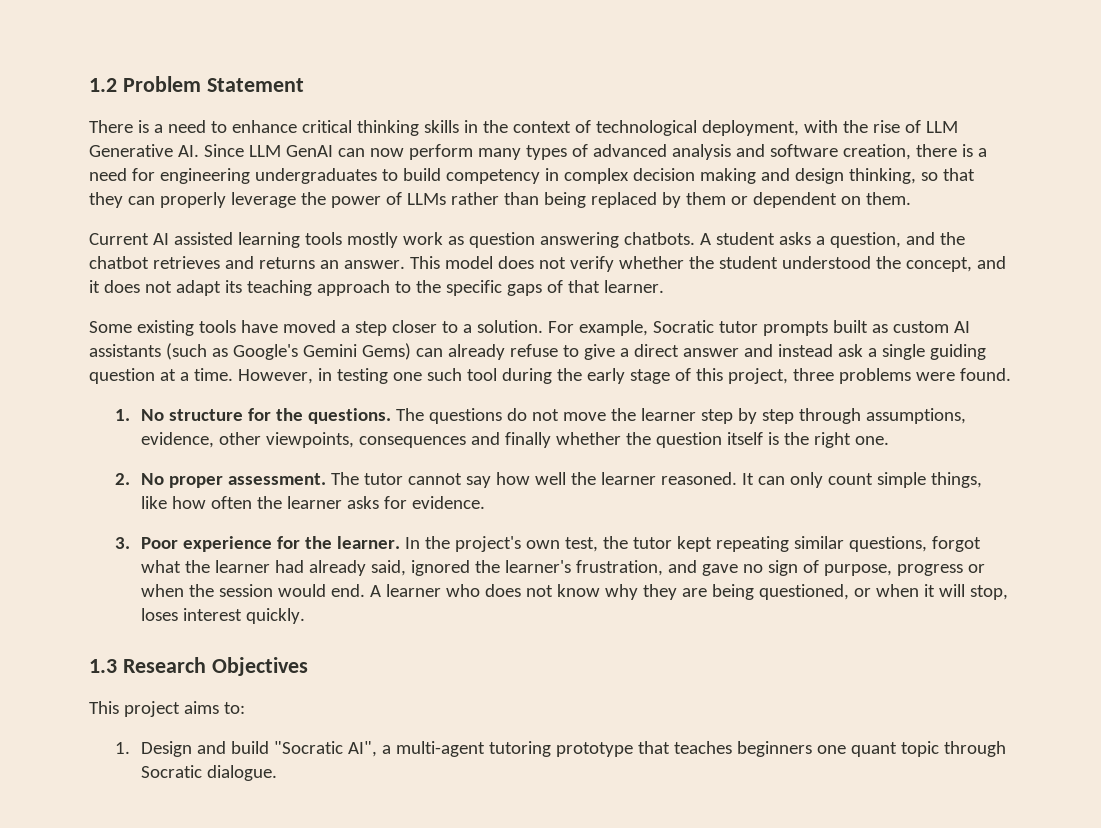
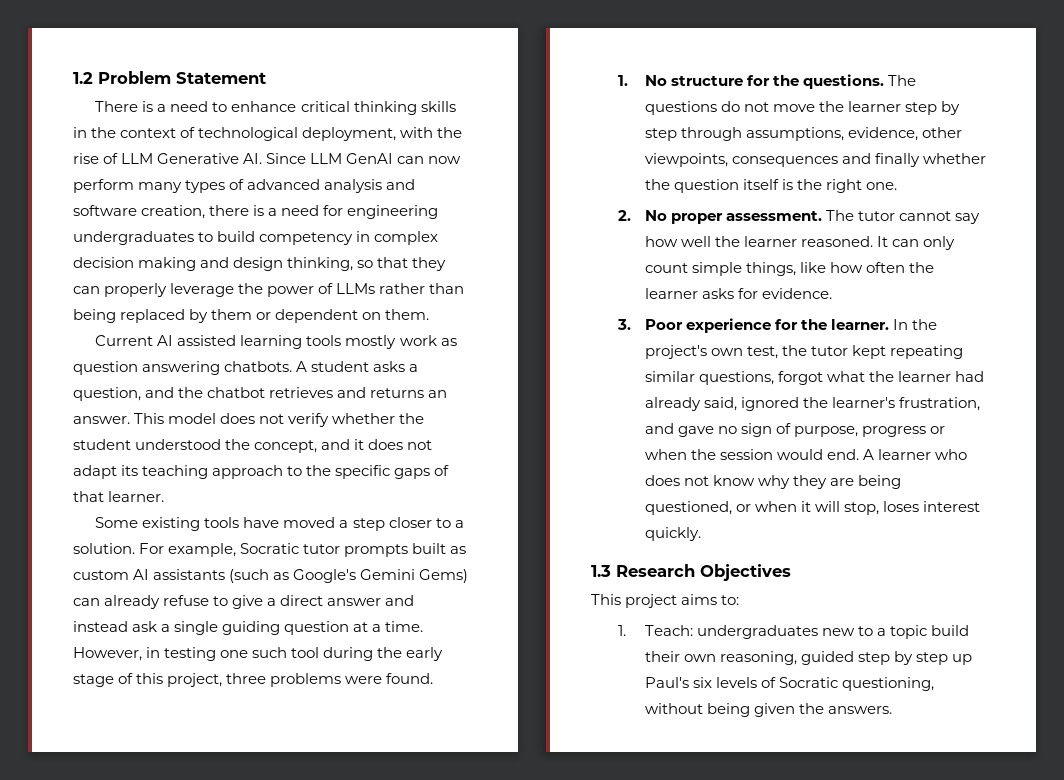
[141,741,1007,757] [141,765,278,781] Design and build "Socratic AI", a multi-agent tutoring prototype that teaches beginners one quant topic through Socratic dialogue. -> [644,625,970,639] [644,651,973,665] [644,677,935,691] [644,703,893,717] Teach: undergraduates new to a topic build their own reasoning, guided step by step up Paul's six levels of Socratic questioning, without being given the answers.

